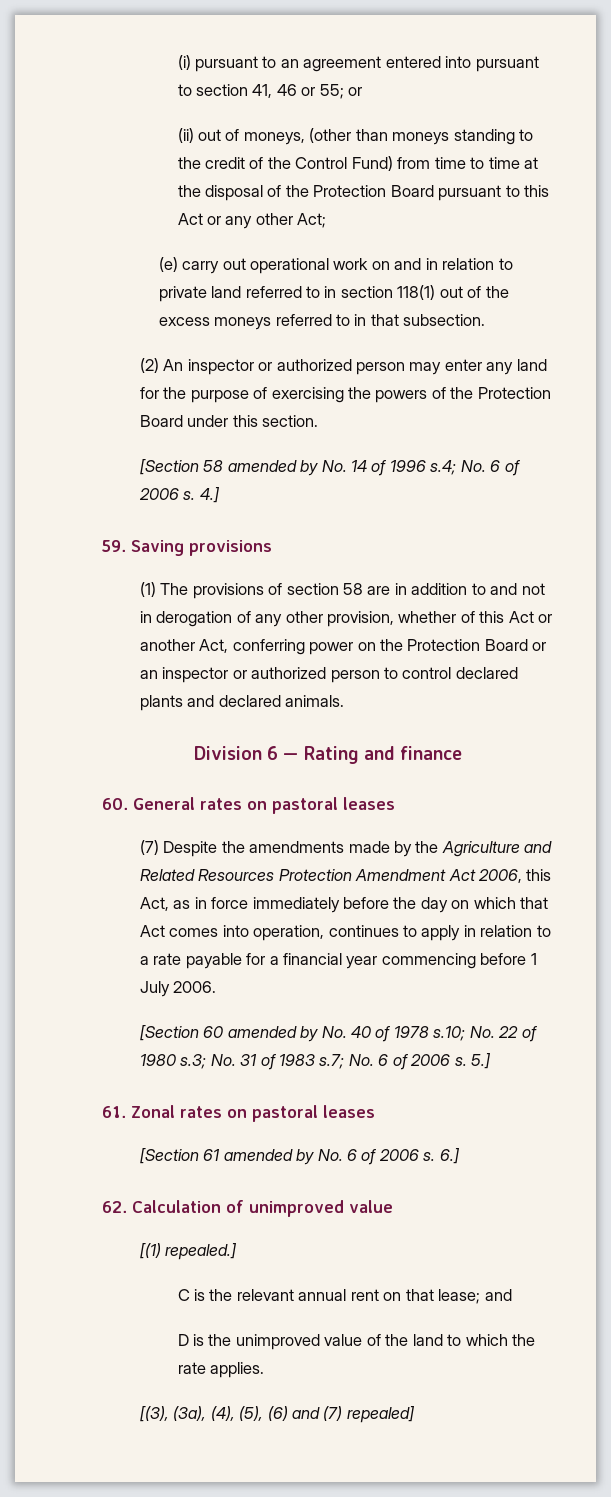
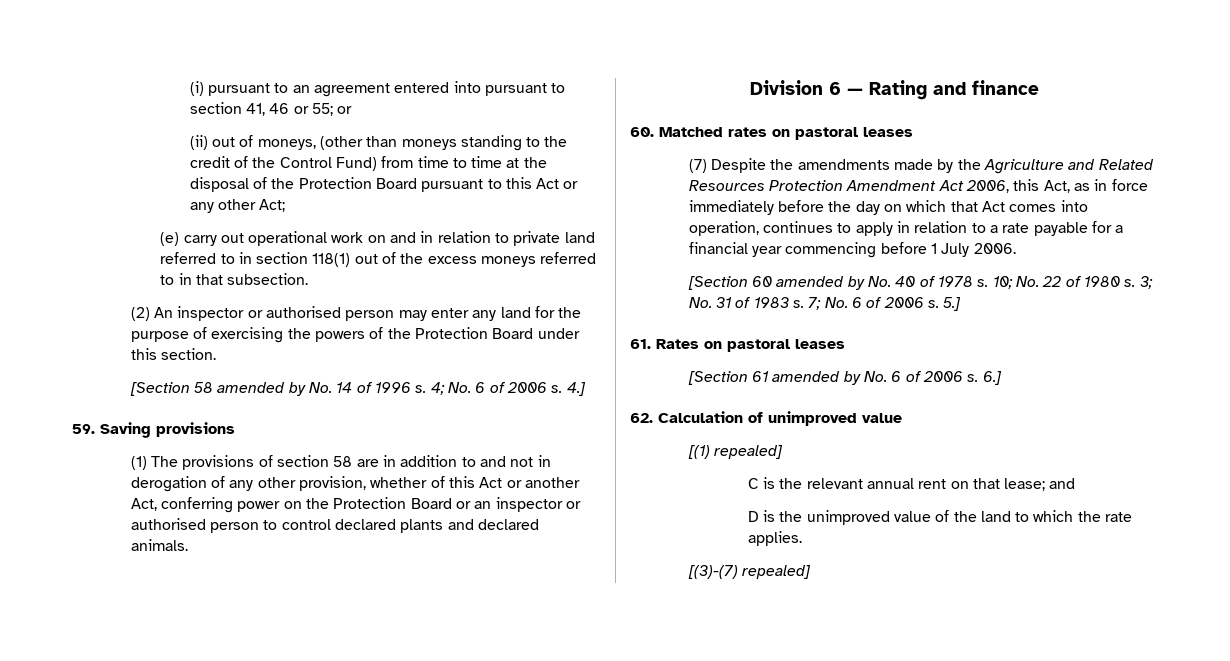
[276,359,352,371] authorized -> [266,306,342,318] authorised
[430,460,457,475] s.4; -> [415,382,445,395] s. 4;
[251,667,327,679] authorized -> [130,518,206,530] authorised
[133,797,195,810] General -> [659,127,723,137] Matched
[433,1026,466,1041] s.10; -> [977,276,1013,289] s. 10;
[180,1054,207,1069] s.3; -> [1124,276,1153,289] s. 3;
[319,1054,345,1069] s.7; -> [793,297,822,310] s. 7;
[131,1105,222,1118] Zonal rates -> [656,339,699,349] Rates
[165,1243,238,1260] repealed.] -> [714,445,784,459] repealed]
[139,1406,343,1422] [(3), (3a), (4), (5), (6) and (7) -> [687,565,738,579] [(3)-(7)

